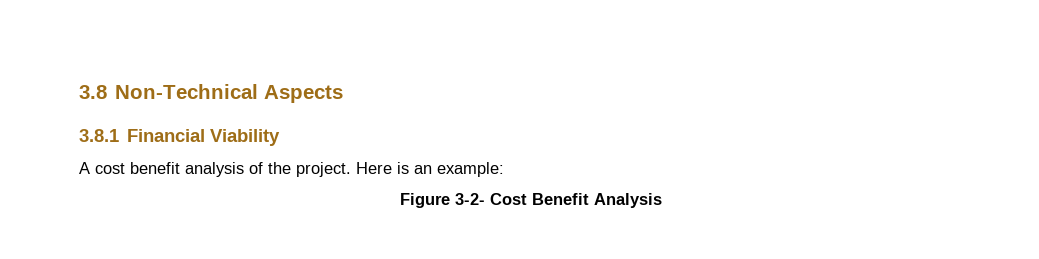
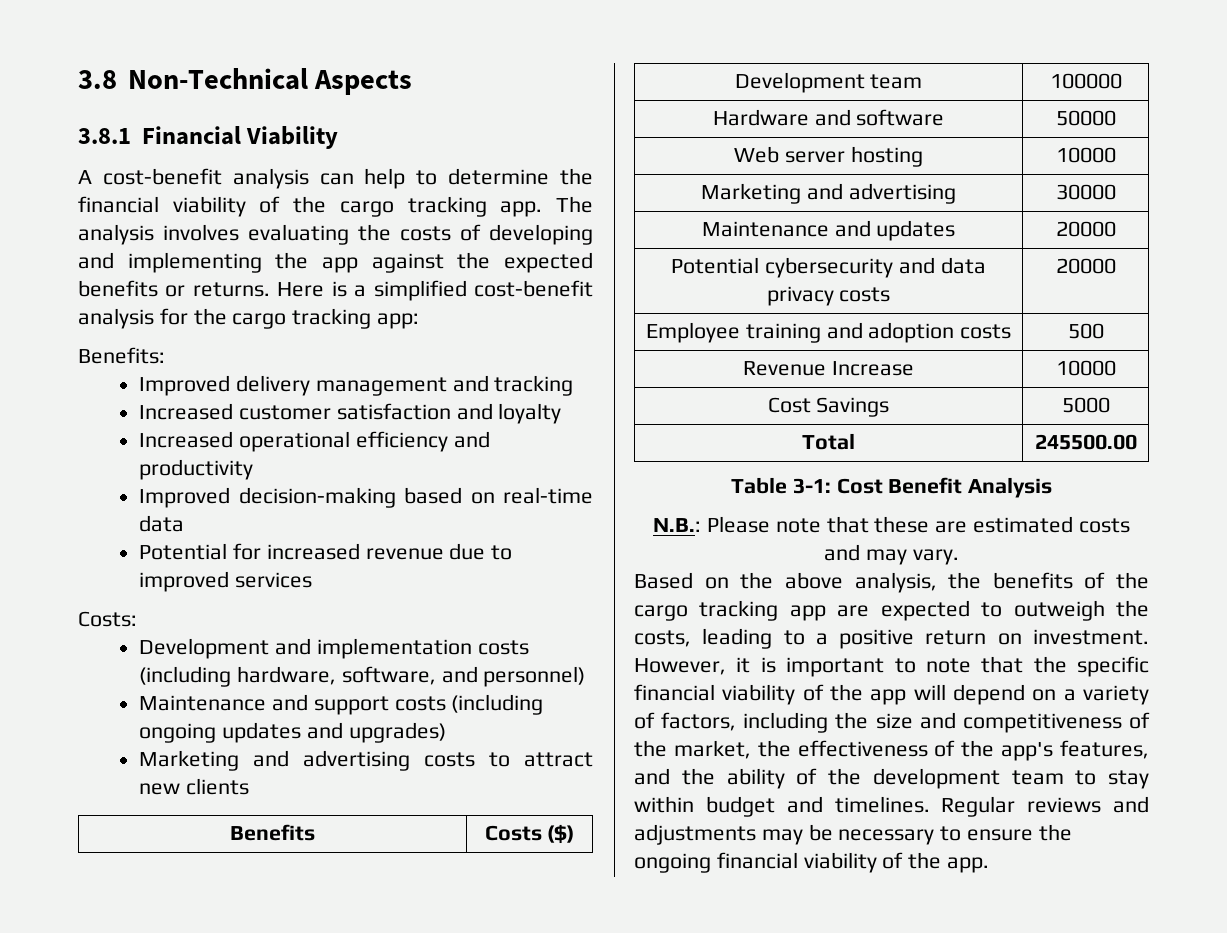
[95,162,504,177] [399,193,662,208] cost benefit analysis of the project. Here is an example: // Figure 3-2- Cost Benefit Analysis -> [102,168,593,189] [78,196,593,217] [78,224,593,245] [78,252,593,273] [78,280,593,301] [78,308,420,329] [78,347,165,364] [139,375,574,396] [139,403,562,424] [139,431,490,452] [139,459,254,480] [139,487,593,508] [139,515,185,532] [139,543,513,560] [139,571,312,592] [78,611,137,627] [139,638,529,659] [139,666,586,687] [139,694,544,715] [139,722,446,743] [139,750,593,771] [139,778,249,795] [230,824,315,841] [484,824,575,844] [734,72,923,93] [1049,73,1122,89] [712,109,945,126] [1055,110,1116,126] [734,146,923,167] [1055,147,1116,163] [701,183,956,204] [1055,184,1116,200] [701,220,956,241] [1055,221,1116,237] [671,257,986,278] [766,286,891,306] [1055,258,1116,274] [645,322,1012,343] [1067,323,1104,339] [743,361,914,376] [1055,360,1116,376] [767,397,890,417] [1061,397,1110,413] [802,433,855,450] [1034,434,1137,450] [730,477,1053,498] [653,516,1130,533] [824,544,959,565] [634,572,1149,593] [634,600,1149,621] [634,628,1149,649] [634,656,1149,677] [634,684,1149,705] [634,712,1150,733] [634,740,1149,761] [634,768,1149,789] [634,796,1149,817] [634,824,1072,845] [634,852,990,873] cost-benefit analysis can help to determine the financial viability of the cargo tracking app. The analysis involves evaluating the costs of developing and implementing the app against the expected benefits or returns. Here is a simplified cost-benefit analysis for the cargo tracking app: // Benefits: // Improved delivery management and tracking // Increased customer satisfaction and loyalty // Increased operational efficiency and productivity // Improved decision-making based on real-time data // Potential for increased revenue due to improved services // Costs: // Development and implementation costs (including hardware, software, and personnel) // Maintenance and support costs (including ongoing updates and upgrades) // Marketing and advertising costs to attract new clients // Benefits | Costs ($) // Development team | 100000 // Hardware and software | 50000 // Web server hosting | 10000 // Marketing and advertising | 30000 // Maintenance and updates | 20000 // Potential cybersecurity and data privacy costs | 20000 // Employee training and adoption costs | 500 // Revenue Increase | 10000 // Cost Savings | 5000 // Total | 245500.00 // Table 3-1: Cost Benefit Analysis // N.B.: Please note that these are estimated costs and may vary. // Based on the above analysis, the benefits of the cargo tracking app are expected to outweigh the costs, leading to a positive return on investment. However, it is important to note that the specific financial viability of the app will depend on a variety of factors, including the size and competitiveness of the market, the effectiveness of the app's features, and the ability of the development team to stay within budget and timelines. Regular reviews and adjustments may be necessary to ensure the ongoing financial viability of the app.

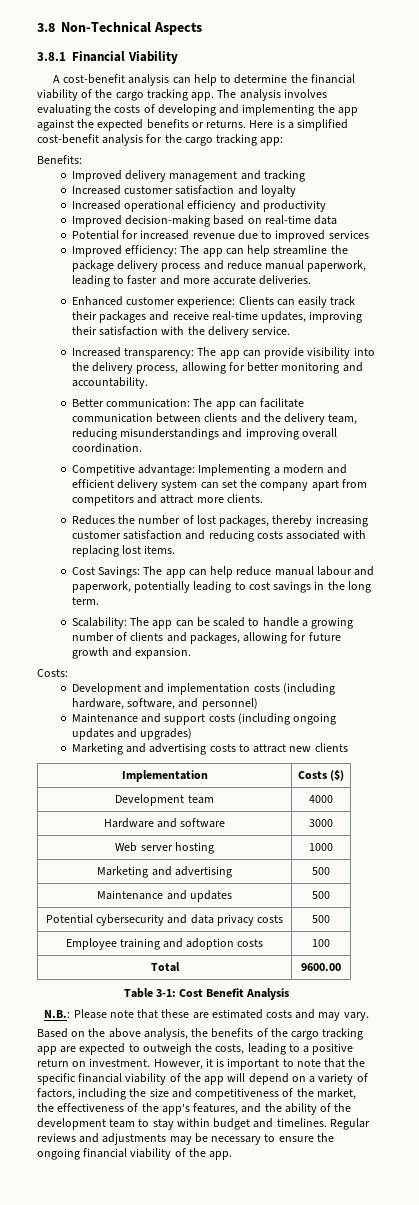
(312, 580) none -> [71,245,348,257] [71,260,367,272] [71,275,312,287] [71,296,356,308] [71,311,363,323] [71,326,291,338] [71,347,375,359] [71,362,363,374] [71,377,148,389] [71,398,305,410] [71,413,358,425] [71,428,337,440] [71,443,142,453] [71,464,348,476] [71,479,367,491] [71,494,263,506] [71,515,368,527] [71,530,367,542] [71,545,176,557] [71,566,375,578] [71,581,371,593] [71,597,99,605] [71,617,354,629] [71,632,341,644] [71,647,192,659] // Improved efficiency: The app can help streamline the package delivery process and reduce manual paperwork, leading to faster and more accurate deliveries. // Enhanced customer experience: Clients can easily track their packages and receive real-time updates, improving their satisfaction with the delivery service. // Increased transparency: The app can provide visibility into the delivery process, allowing for better monitoring and accountability. // Better communication: The app can facilitate communication between clients and the delivery team, reducing misunderstandings and improving overall coordination. // Competitive advantage: Implementing a modern and efficient delivery system can set the company apart from competitors and attract more clients. // Reduces the number of lost packages, thereby increasing customer satisfaction and reducing costs associated with replacing lost items. // Cost Savings: The app can help reduce manual labour and paperwork, potentially leading to cost savings in the long term. // Scalability: The app can be scaled to handle a growing number of clients and packages, allowing for future growth and expansion.
[230,824,315,841] Benefits -> [121,770,208,782] Implementation
[1049,73,1122,89] 100000 -> [309,795,333,803] 4000
[1055,110,1116,126] 50000 -> [309,819,333,827] 3000
[1055,147,1116,163] 10000 -> [309,843,333,851] 1000
[1055,184,1116,200] 30000 -> [312,867,330,875] 500
[1055,221,1116,237] 20000 -> [312,891,330,899] 500
[1055,258,1116,274] 20000 -> [312,915,330,923] 500
[1067,323,1104,339] [743,361,914,376] [1055,360,1116,376] [767,397,890,417] [1061,397,1110,413] 500 // Revenue Increase | 10000 // Cost Savings | 5000 -> [312,939,330,947] 100
[1034,434,1137,450] 245500.00 -> [301,963,341,971] 9600.00

